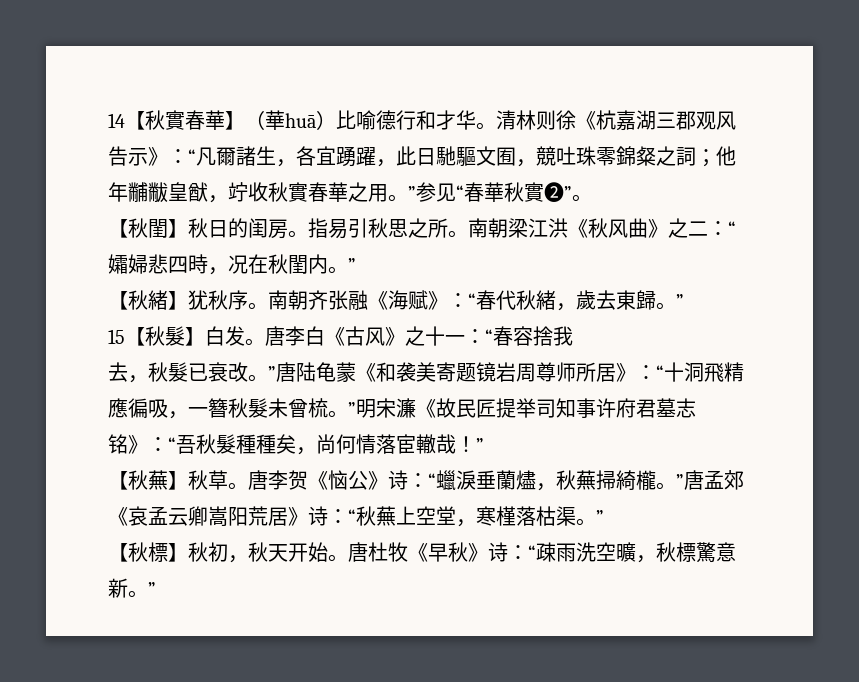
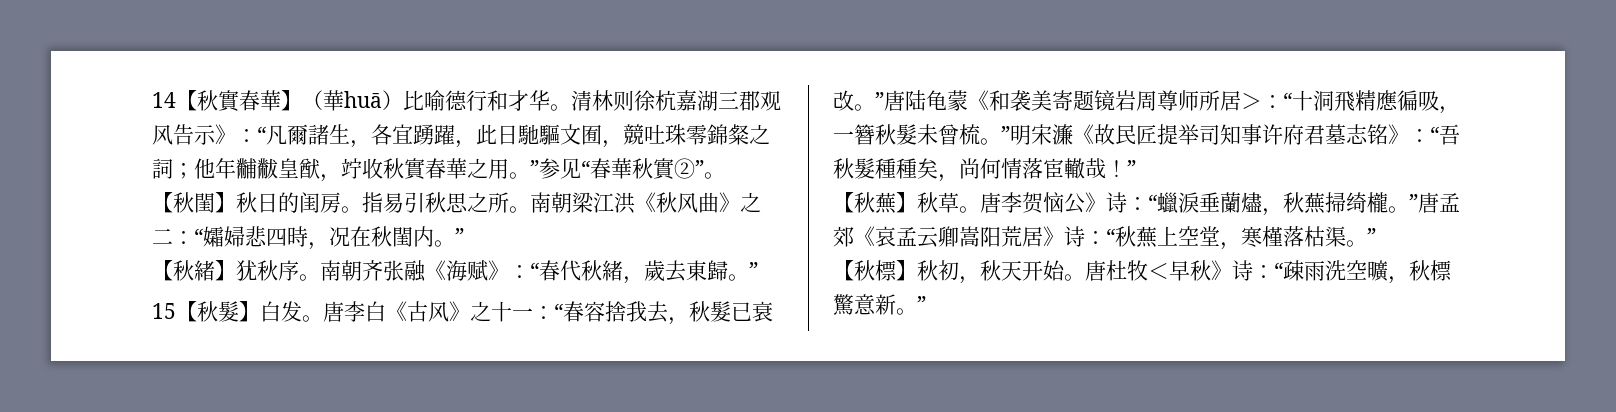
[576,111,596,130] 《 -> (655, 100) none
[544,182,572,202] ❷” -> [674,158,704,179] ②”
(573, 336) // -> (647, 311) none
[616,363,636,382] 》 -> [1241,93,1262,109] ＞
[308,471,328,490] 《 -> (1044, 203) none
[616,470,636,490] 綺 -> [1346,192,1367,213] 绮
[408,543,428,562] 《 -> [1148,263,1169,279] ＜

